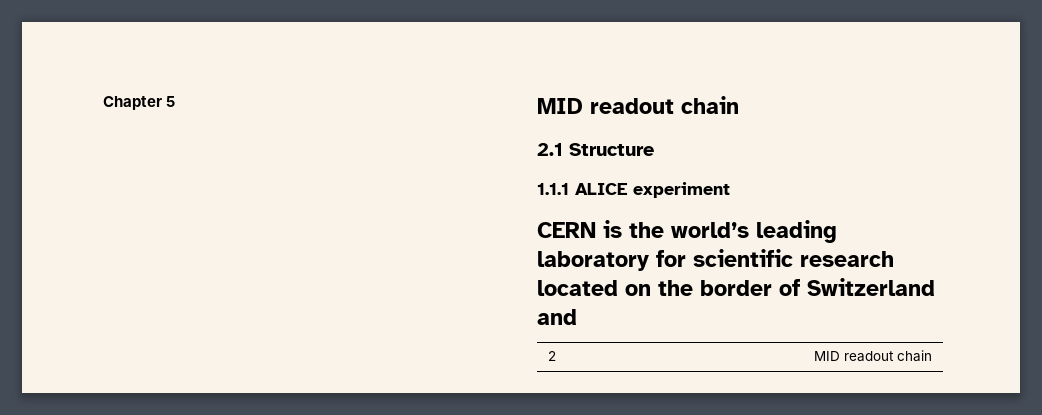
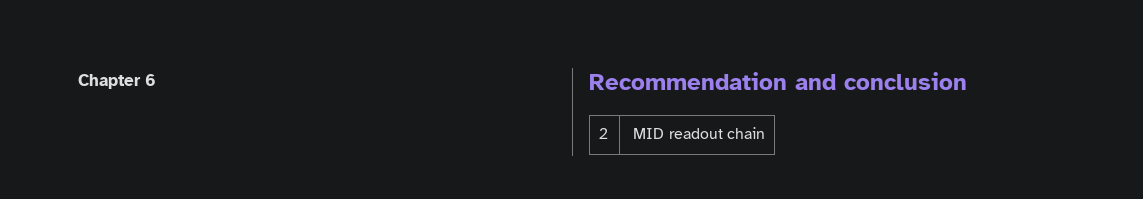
[166,96,176,107] [537,96,739,114] [537,143,654,156] [537,182,730,198] [537,220,837,243] [537,249,894,271] [537,278,935,296] 5 // MID readout chain // 2.1 Structure // 1.1.1 ALICE experiment // CERN is the world’s leading laboratory for scientific research located on the border of Switzerland -> [145,74,156,86] [589,72,787,90] 6 // Recommendation
(577, 317) none -> [844,72,967,90] conclusion

